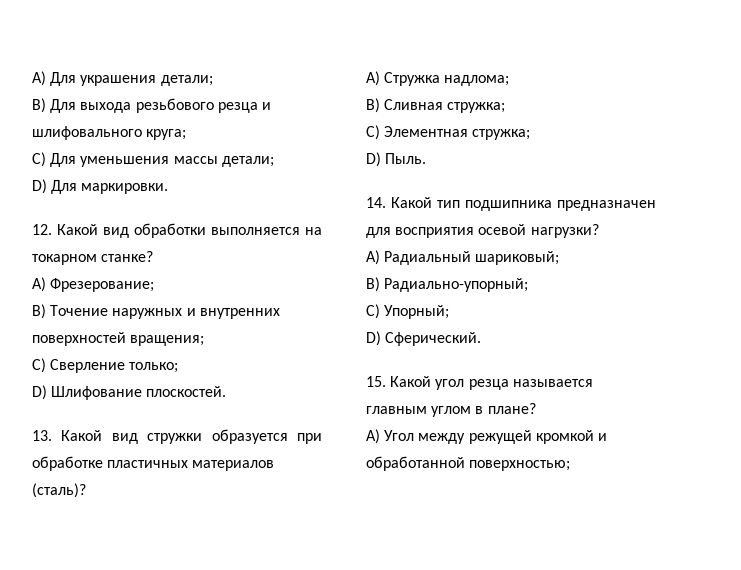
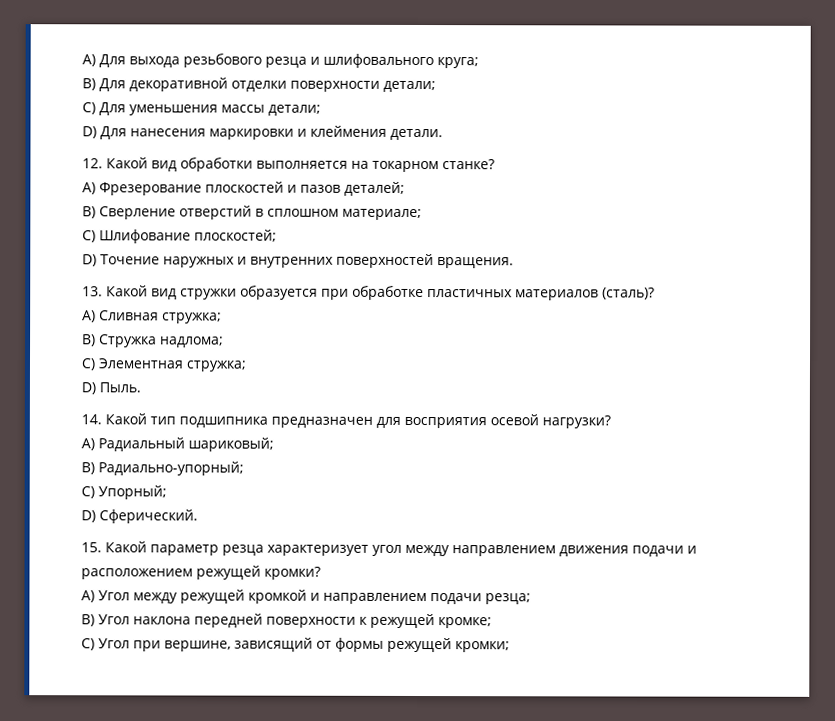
[80,75,213,86] [32,98,77,113] украшения детали; // B) Для -> (126, 61) none
(187, 134) none -> [82,77,436,93] // B) Для декоративной отделки поверхности детали;
[81,183,169,194] маркировки. -> [130,125,443,141] нанесения маркировки и клеймения детали.
[50,278,155,292] [32,304,46,319] Фрезерование; // B) -> [99,181,405,196] [82,205,422,221] [82,229,277,244] [82,254,97,267] Фрезерование плоскостей и пазов деталей; // B) Сверление отверстий в сплошном материале; // C) Шлифование плоскостей; // D)
[130,335,205,346] [32,358,179,373] [32,385,227,400] вращения; // C) Сверление только; // D) Шлифование плоскостей. -> [437,257,514,269] вращения.
(380, 78) none -> [99,310,222,324] [82,334,96,347] Сливная стружка; // B)
[366,98,506,113] // B) Сливная стружка; -> (224, 342) none
[435,379,593,390] [366,403,536,417] угол резца называется главным углом в плане? -> [150,544,697,557] [81,565,321,580] параметр резца характеризует угол между направлением движения подачи и расположением режущей кромки?
[366,456,571,471] обработанной поверхностью; -> [323,592,531,605] [81,613,492,629] [81,637,510,653] направлением подачи резца; // B) Угол наклона передней поверхности к режущей кромке; // C) Угол при вершине, зависящий от формы режущей кромки;

